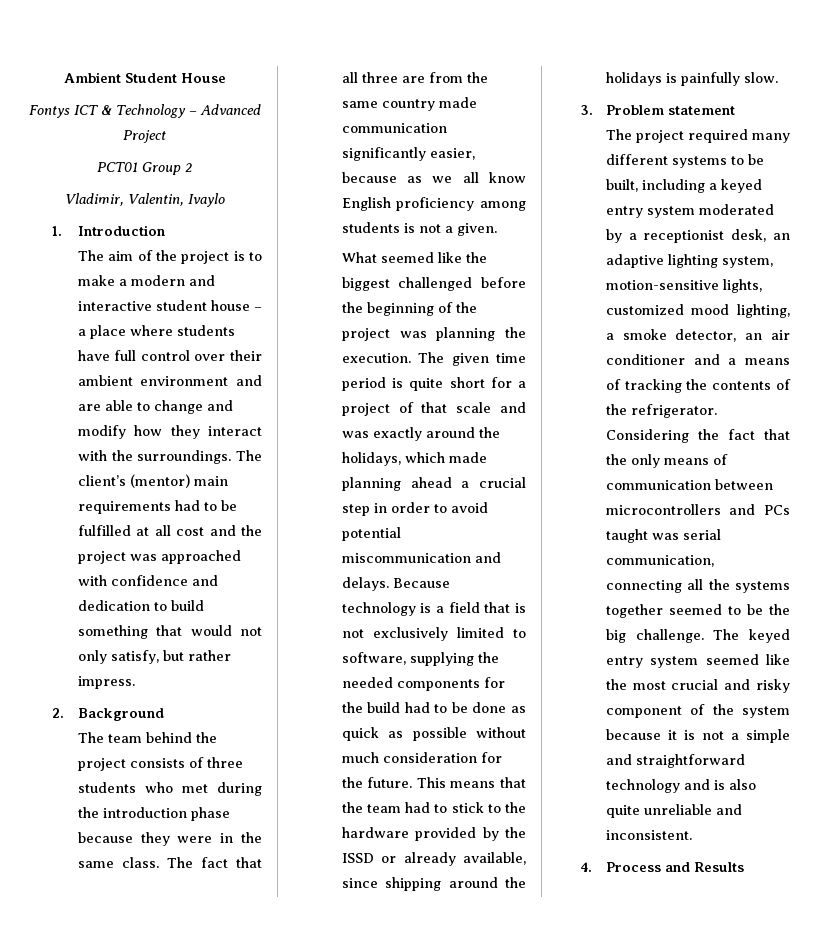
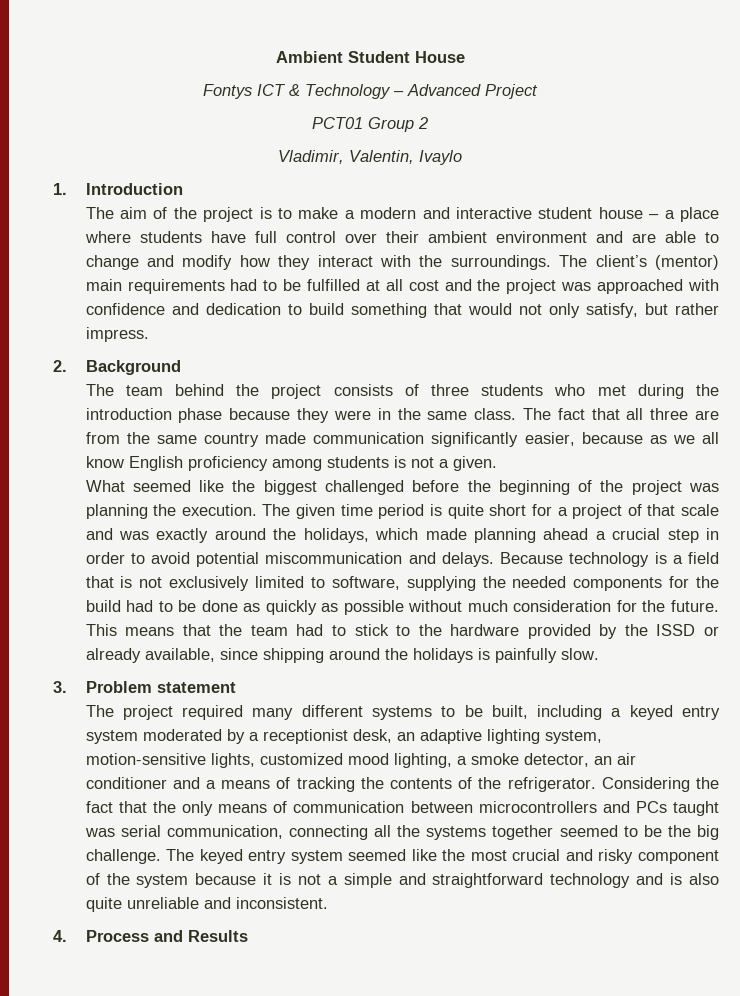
[341,727,379,741] quick -> [265,600,317,615] quickly

